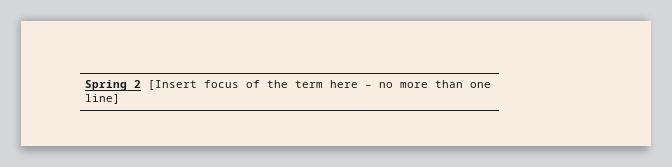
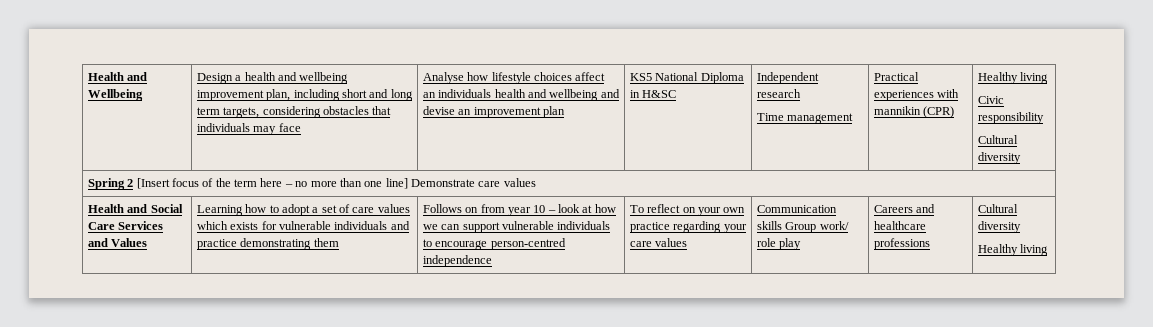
(84, 85) none -> [87,72,148,81] [87,89,143,101] [196,72,349,84] [196,89,413,101] [196,106,392,118] [196,123,301,135] [422,72,606,84] [422,89,620,101] [422,106,565,118] [629,72,744,84] [629,90,677,98] [756,72,819,84] [756,89,801,98] [756,113,854,124] [873,72,919,81] [873,89,960,101] [873,106,955,118] [977,72,1049,84] [977,96,1004,104] [977,112,1044,124] [977,135,1018,144] [977,152,1021,164] Health and Wellbeing | Design a health and wellbeing improvement plan, including short and long term targets, considering obstacles that individuals may face | Analyse how lifestyle choices affect an individuals health and wellbeing and devise an improvement plan | KS5 National Diploma in H&SC | Independent research // Time management | Practical experiences with mannikin (CPR) | Healthy living // Civic responsibility // Cultural diversity //
(120, 99) none -> [411,178,536,187] [87,204,183,213] [87,221,164,230] [87,238,148,247] [196,204,410,216] [196,221,410,230] [196,238,339,250] [422,204,616,216] [422,221,611,233] [422,238,566,250] [422,255,492,267] [629,204,746,216] [629,221,747,233] [629,238,688,247] [756,205,837,213] [756,221,849,233] [756,238,802,250] [873,204,936,213] [873,221,926,230] [873,238,930,250] [977,204,1018,213] [977,221,1021,233] [977,244,1049,256] Demonstrate care values // Health and Social Care Services and Values | Learning how to adopt a set of care values which exists for vulnerable individuals and practice demonstrating them | Follows on from year 10 – look at how we can support vulnerable individuals to encourage person-centred independence | To reflect on your own practice regarding your care values | Communication skills Group work/ role play | Careers and healthcare professions | Cultural diversity // Healthy living

